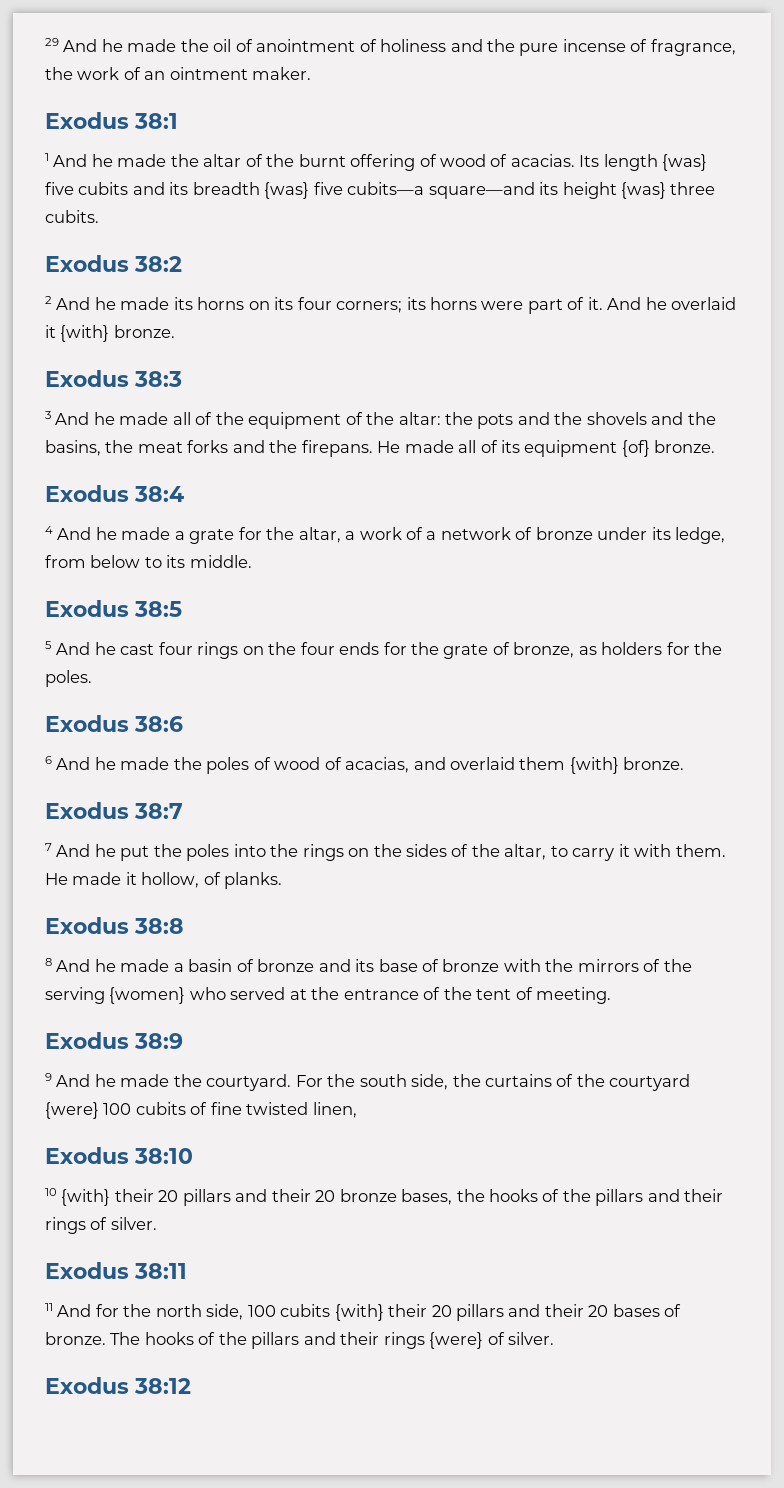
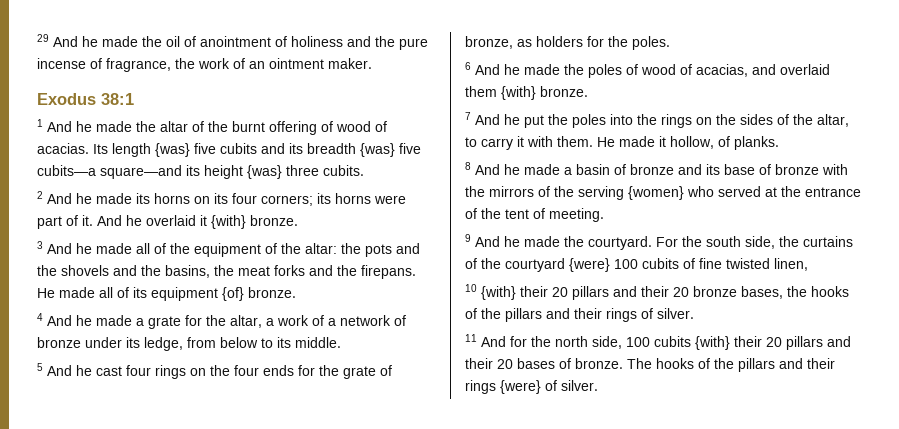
[45,255,182,272] // Exodus 38:2 -> (364, 170) none
[45,370,182,387] // Exodus 38:3 -> (298, 220) none
[45,485,184,502] // Exodus 38:4 -> (296, 292) none
[45,600,182,617] // Exodus 38:5 -> (341, 342) none
[45,715,183,732] // Exodus 38:6 -> (670, 43) none
[45,802,183,819] // Exodus 38:7 -> (588, 91) none
[45,917,184,934] // Exodus 38:8 -> (779, 143) none
[45,1032,183,1049] // Exodus 38:9 -> (604, 215) none
[45,1147,193,1164] // Exodus 38:10 -> (808, 264) none
[45,1262,187,1279] // Exodus 38:11 -> (694, 313) none
[45,1377,191,1394] // Exodus 38:12 -> (598, 385) none

